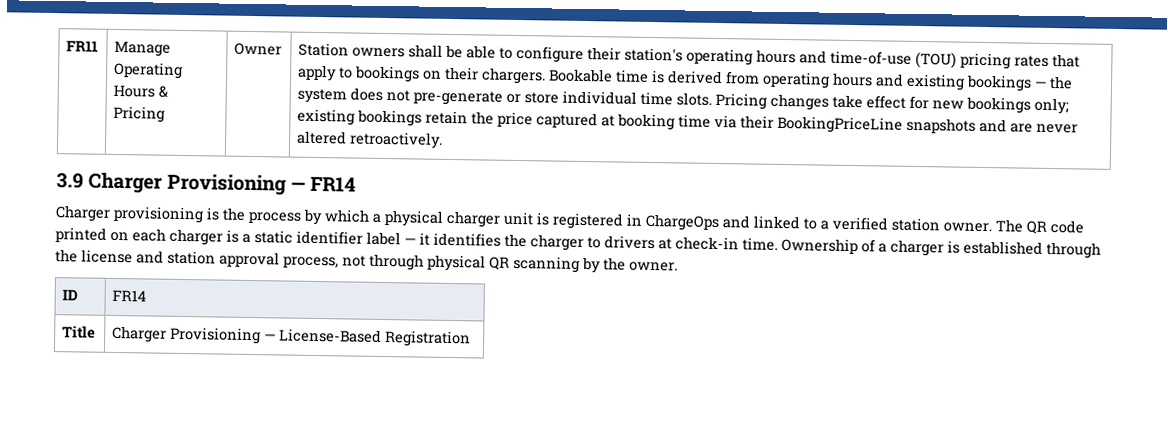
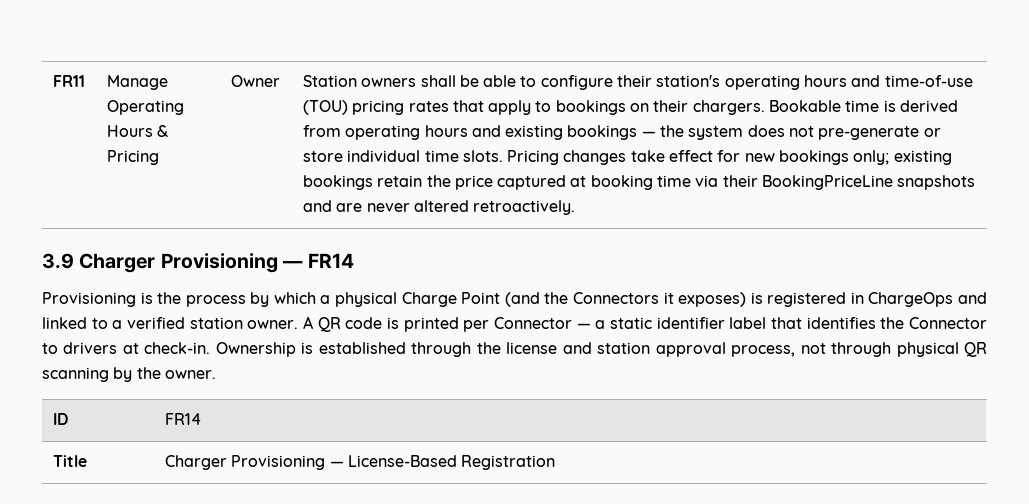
[55,205,204,224] Charger provisioning -> [42,292,136,307] Provisioning
[446,210,534,228] charger unit -> [401,292,747,307] Charge Point (and the Connectors it exposes)
[995,219,1023,233] The -> [303,316,313,329] A
[55,227,239,246] printed on each charger is -> [387,317,591,332] is printed per Connector —
[404,232,430,246] — it -> [770,317,802,329] that
[530,234,584,251] charger -> [908,317,987,329] Connector
[675,236,944,257] check-in time. Ownership of a charger -> [144,342,296,357] check-in. Ownership

